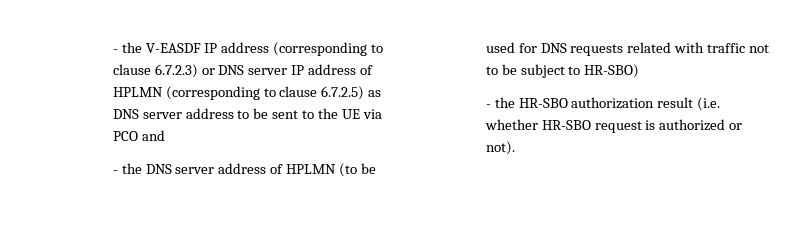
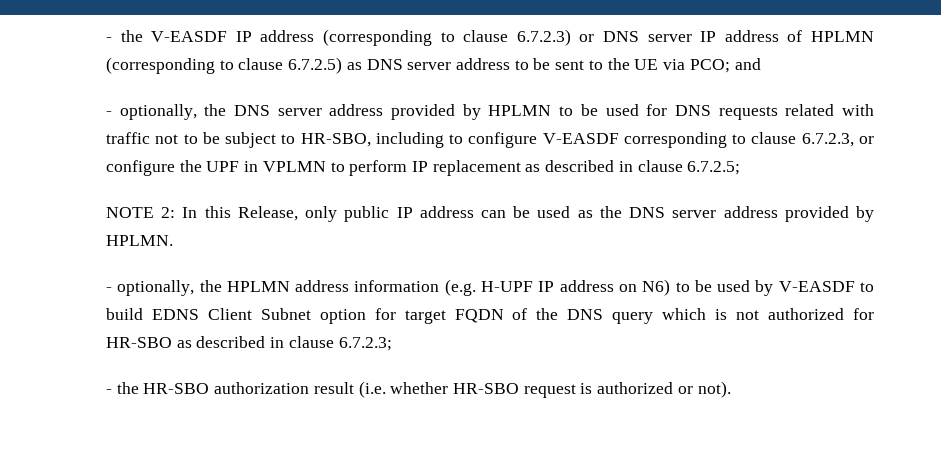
[112,131,138,141] PCO -> [689,59,730,73] PCO;
[121,163,358,177] the DNS server address of HPLMN (to -> [119,104,574,120] optionally, the DNS server address provided by HPLMN to
[584,64,640,78] HR-SBO) -> [300,132,874,148] [105,160,741,176] [105,206,874,222] [105,235,173,246] [105,279,875,296] [105,308,875,324] [105,336,392,351] HR-SBO, including to configure V-EASDF corresponding to clause 6.7.2.3, or configure the UPF in VPLMN to perform IP replacement as described in clause 6.7.2.5; // NOTE 2: In this Release, only public IP address can be used as the DNS server address provided by HPLMN. // - optionally, the HPLMN address information (e.g. H-UPF IP address on N6) to be used by V-EASDF to build EDNS Client Subnet option for target FQDN of the DNS query which is not authorized for HR-SBO as described in clause 6.7.2.3;

